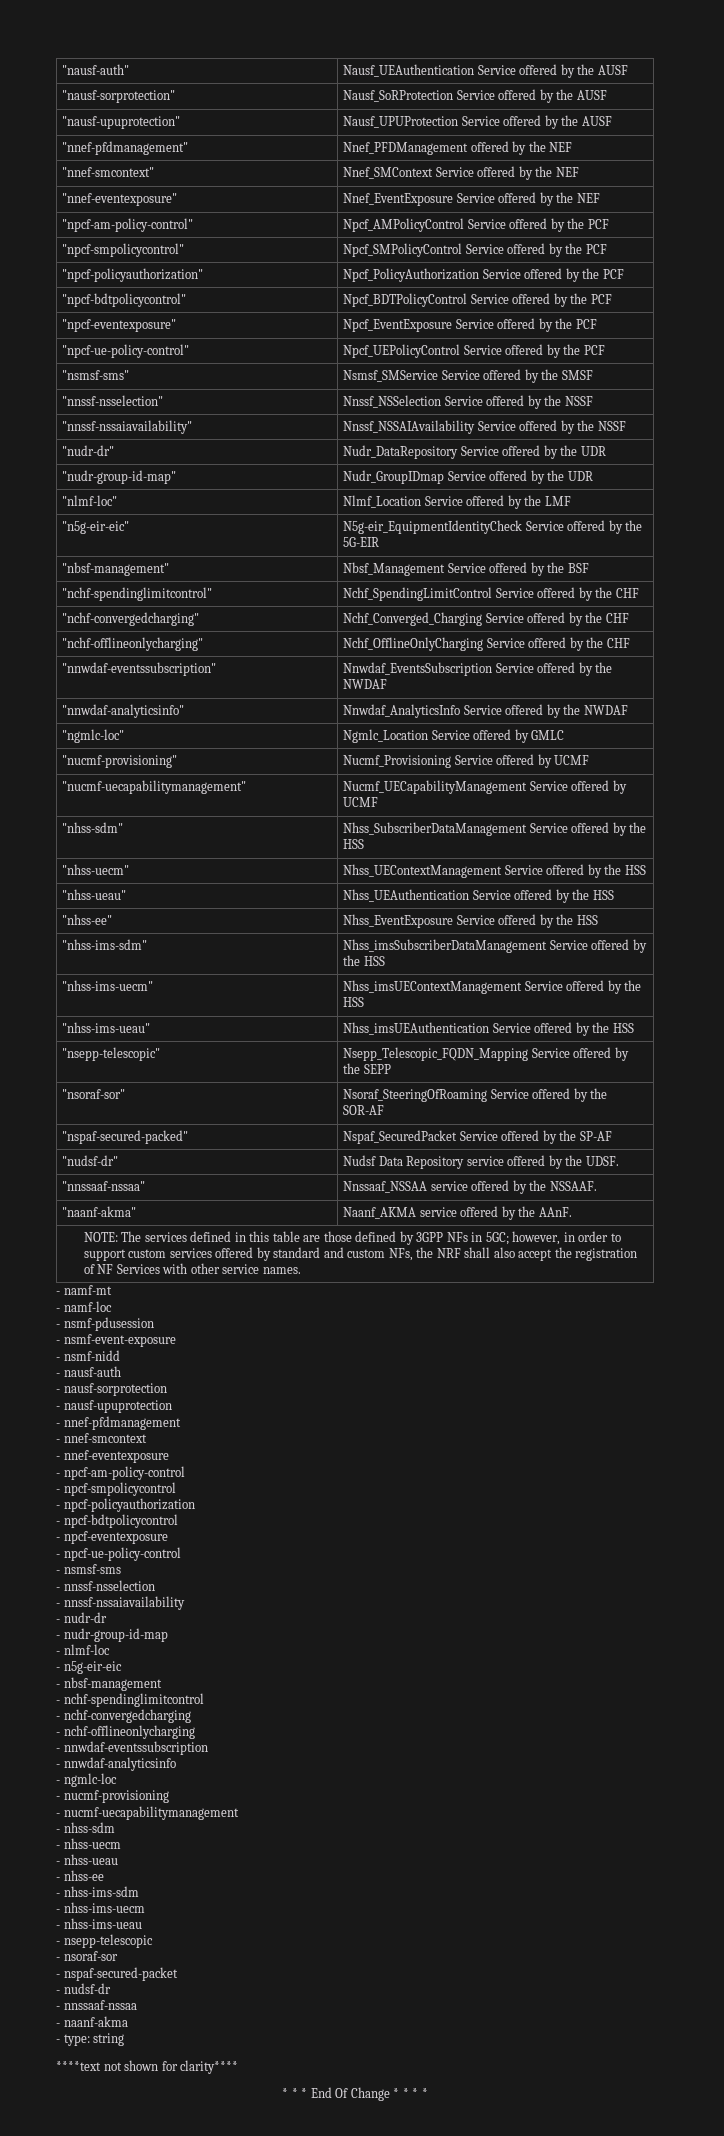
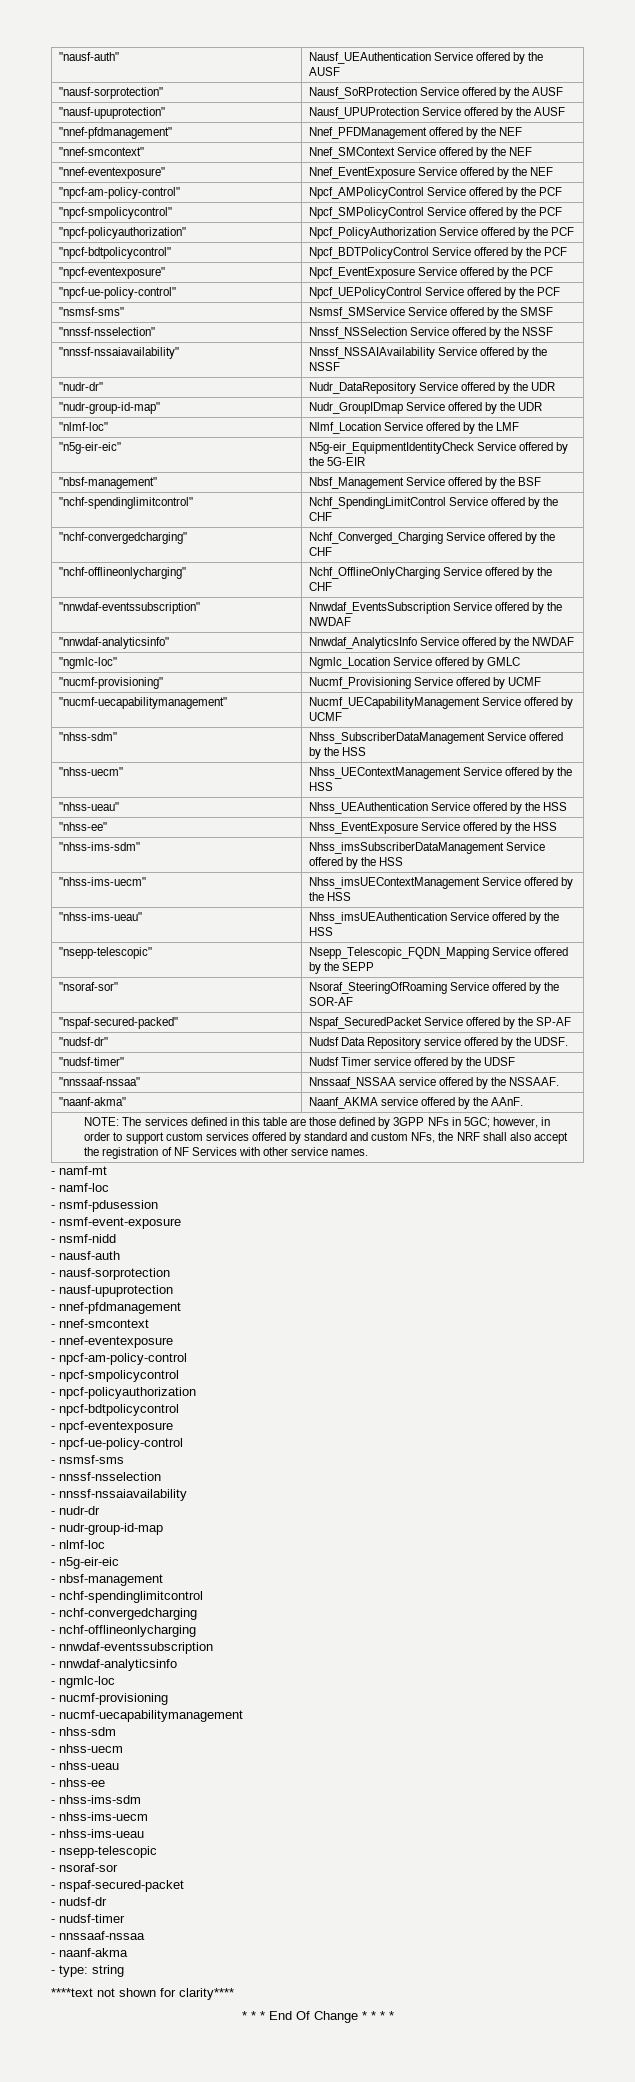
(619, 1161) none -> [58,1057,124,1066] [308,1057,516,1069] // "nudsf-timer" | Nudsf Timer service offered by the UDSF
(111, 1988) none -> [51,1914,125,1923] // - nudsf-timer

